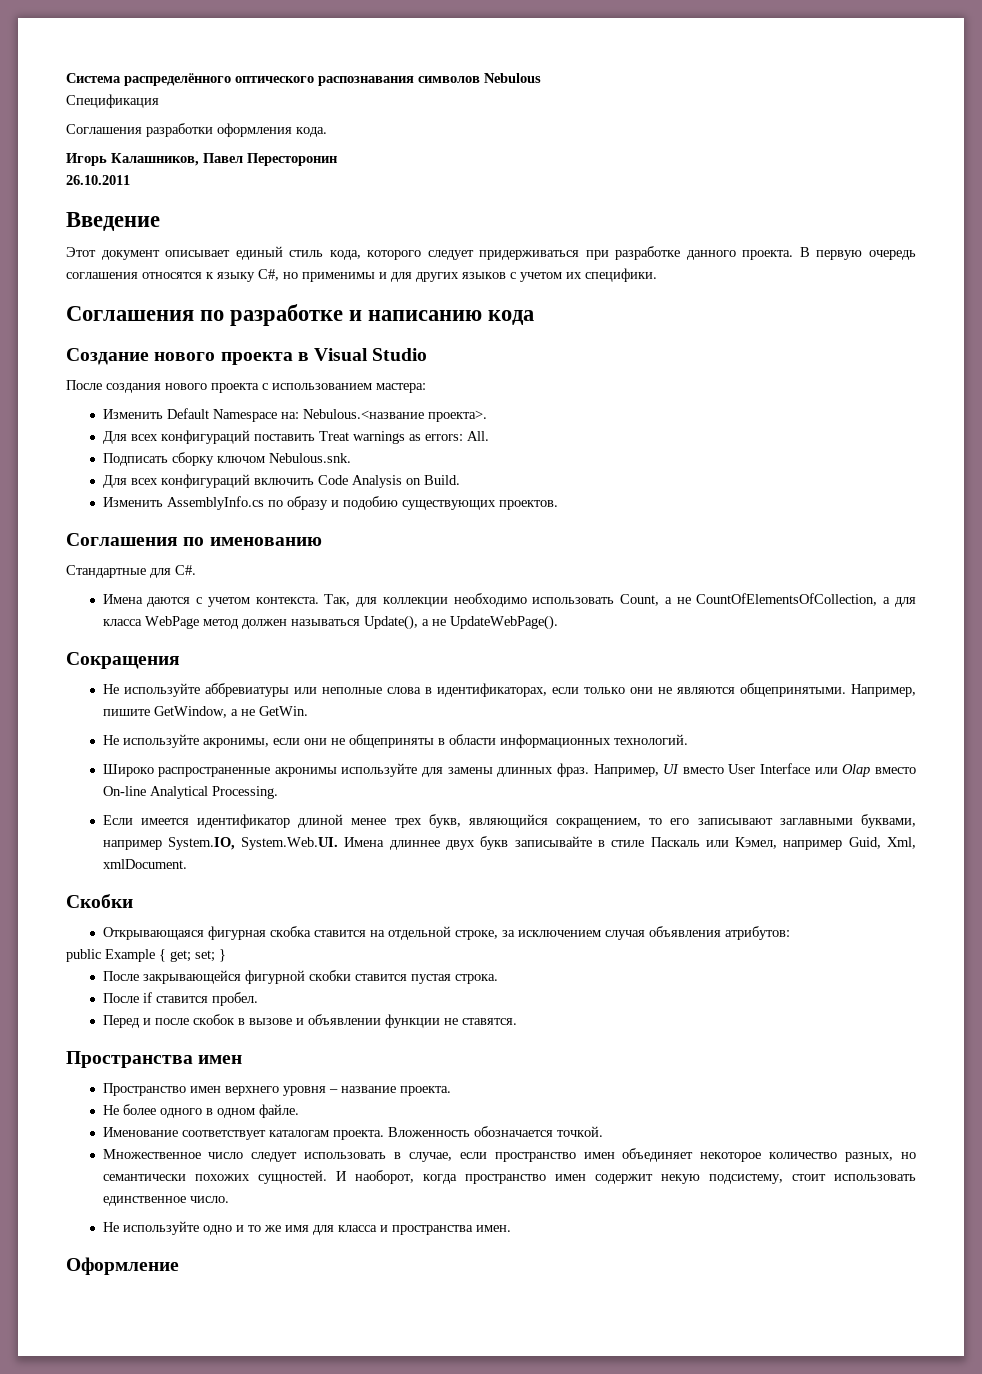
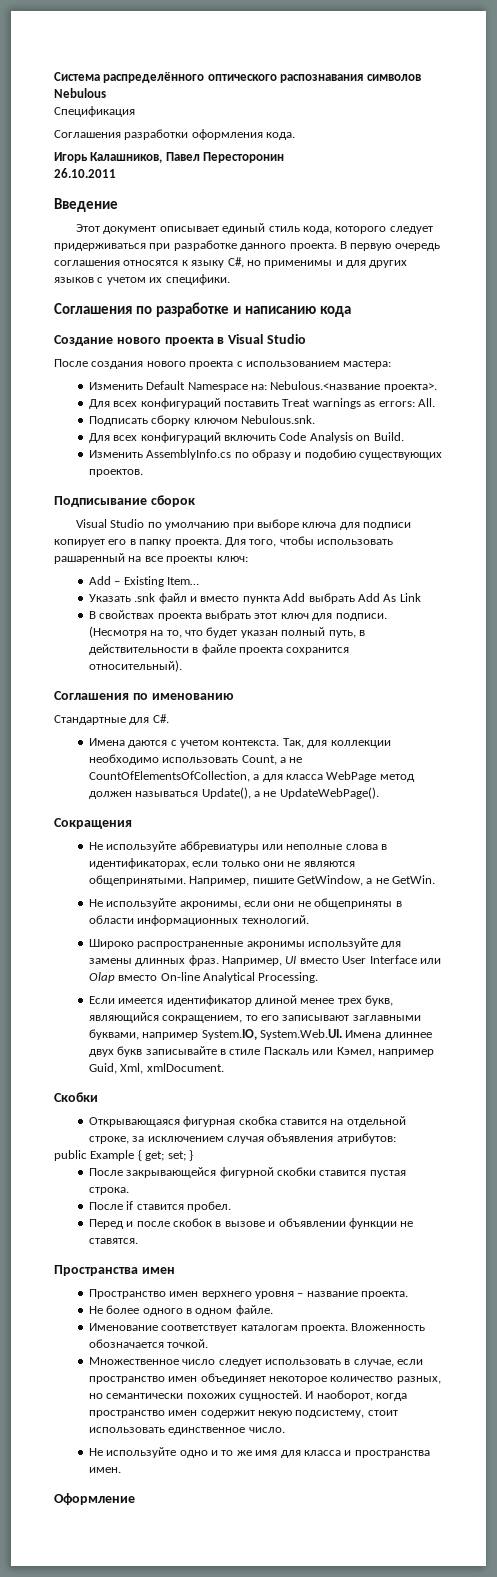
(558, 505) none -> [54,495,195,507] [76,519,412,530] [54,536,393,547] [54,553,248,564] [88,576,200,587] [88,593,421,604] [88,610,387,621] [88,626,365,638] [88,644,350,655] [88,660,182,672] // Подписывание сборок // Visual Studio по умолчанию при выборе ключа для подписи копирует его в папку проекта. Для того, чтобы использовать рашаренный на все проекты ключ: // Add – Existing Item… // Указать .snk файл и вместо пункта Add выбрать Add As Link // В свойствах проекта выбрать этот ключ для подписи. (Несмотря на то, что будет указан полный путь, в действительности в файле проекта сохранится относительный).

